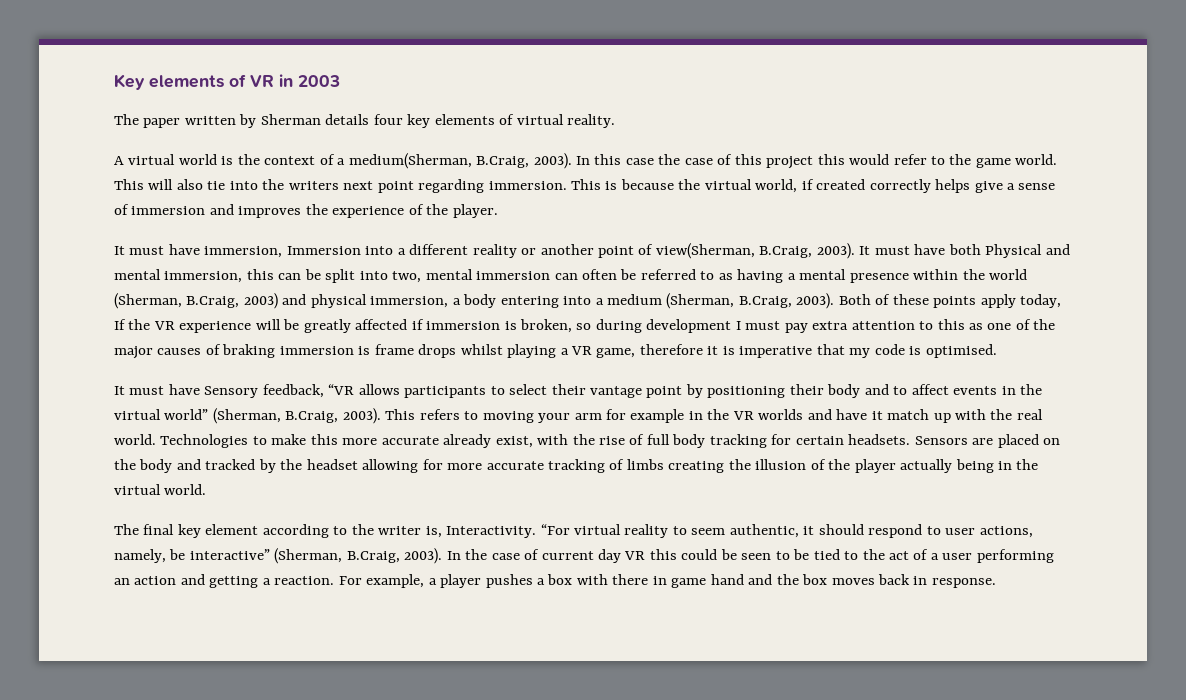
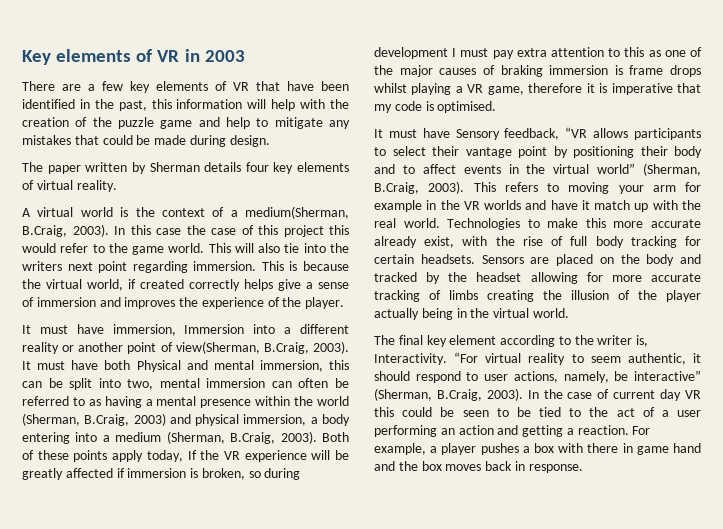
(340, 81) none -> [22,81,349,93] [22,99,349,111] [22,117,351,129] [22,135,270,147] // There are a few key elements of VR that have been identified in the past, this information will help with the creation of the puzzle game and help to mitigate any mistakes that could be made during design.

